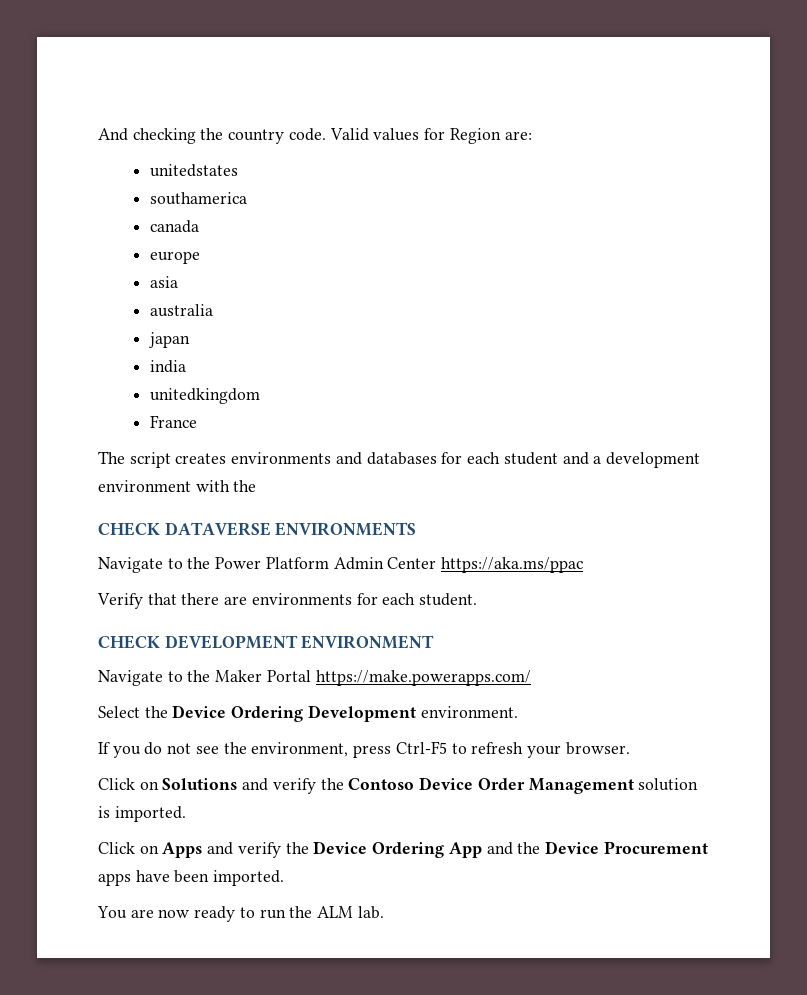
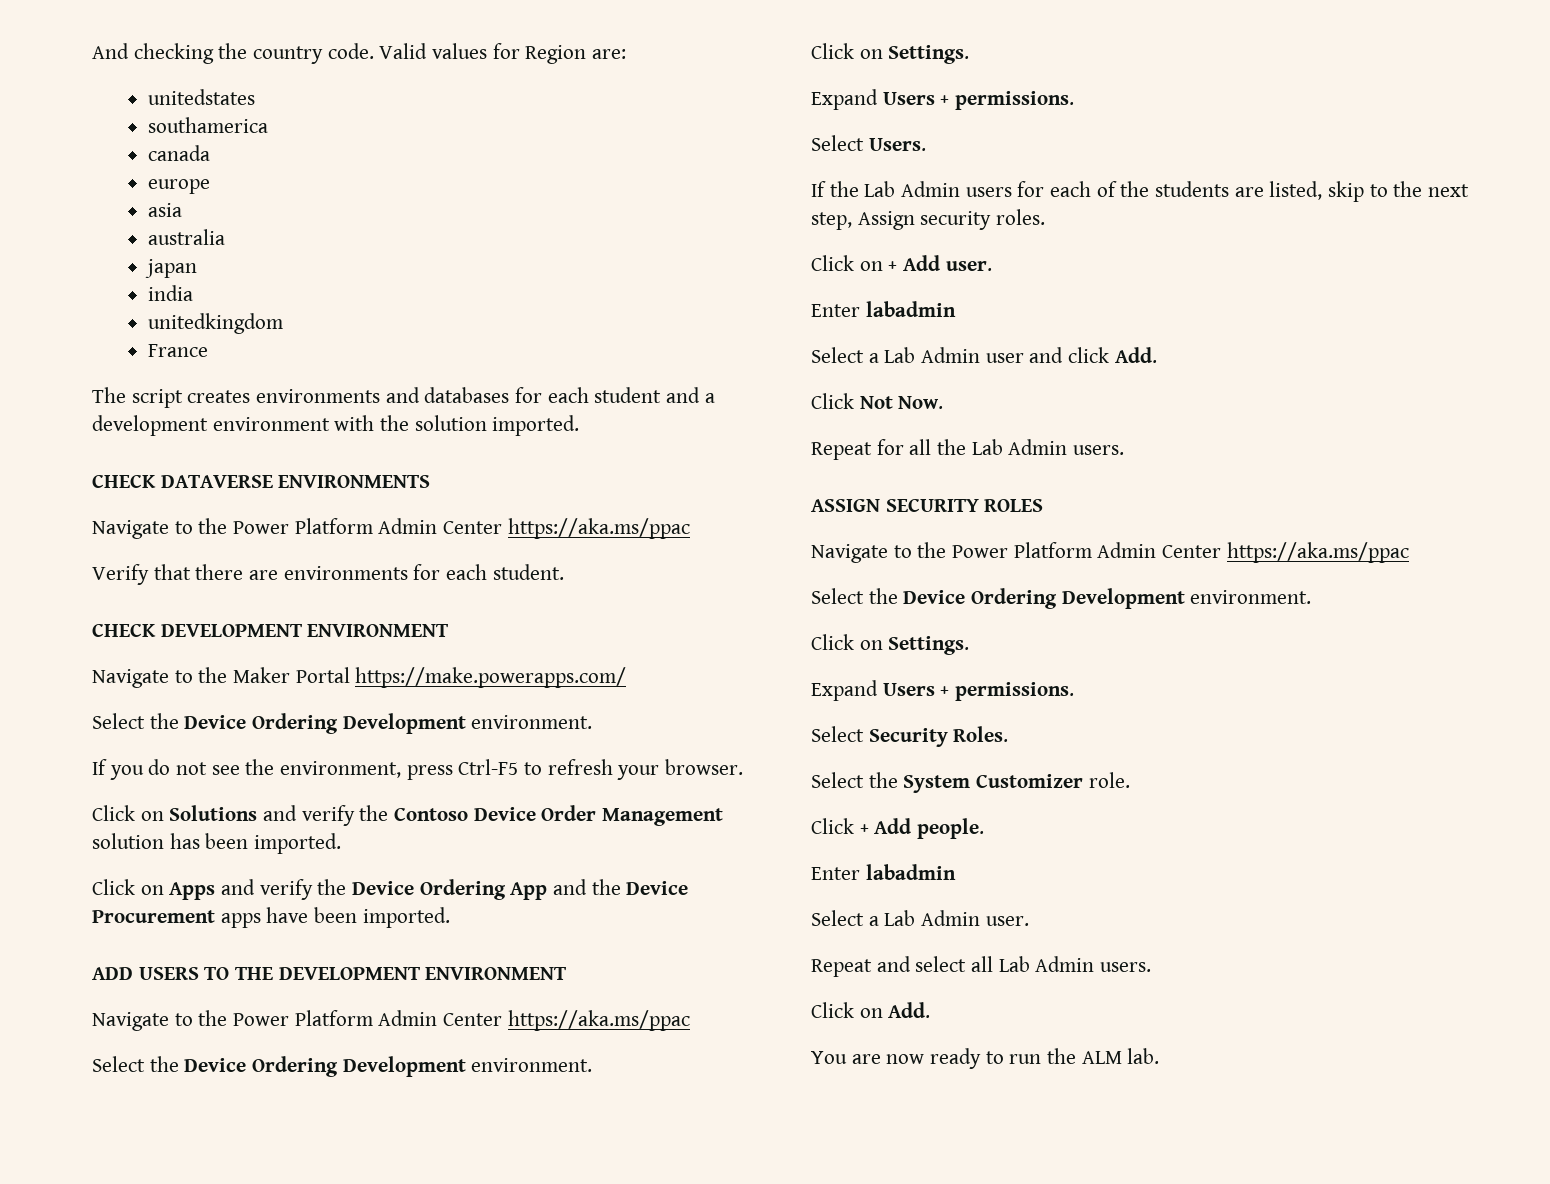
(257, 486) none -> [414,415,580,436] solution imported.
[98,806,110,818] is -> [169,833,249,849] has been
(285, 878) none -> [92,967,568,980] [92,1010,690,1031] [92,1056,593,1077] [811,43,970,64] [811,89,1075,110] [811,135,926,151] [811,181,1470,202] [811,209,1046,230] [811,255,992,271] [811,301,956,317] [811,347,1157,363] [811,393,944,409] [811,439,1125,460] [811,499,1044,512] [811,542,1409,563] [811,588,1312,609] [811,634,970,655] [811,680,1075,701] [811,726,1009,747] [811,772,1130,793] [811,818,985,839] [811,864,956,880] [811,910,1029,926] [811,956,1152,977] [811,1002,931,1018] // ADD USERS TO THE DEVELOPMENT ENVIRONMENT // Navigate to the Power Platform Admin Center https://aka.ms/ppac // Select the Device Ordering Development environment. // Click on Settings. // Expand Users + permissions. // Select Users. // If the Lab Admin users for each of the students are listed, skip to the next step, Assign security roles. // Click on + Add user. // Enter labadmin // Select a Lab Admin user and click Add. // Click Not Now. // Repeat for all the Lab Admin users. // ASSIGN SECURITY ROLES // Navigate to the Power Platform Admin Center https://aka.ms/ppac // Select the Device Ordering Development environment. // Click on Settings. // Expand Users + permissions. // Select Security Roles. // Select the System Customizer role. // Click + Add people. // Enter labadmin // Select a Lab Admin user. // Repeat and select all Lab Admin users. // Click on Add.

